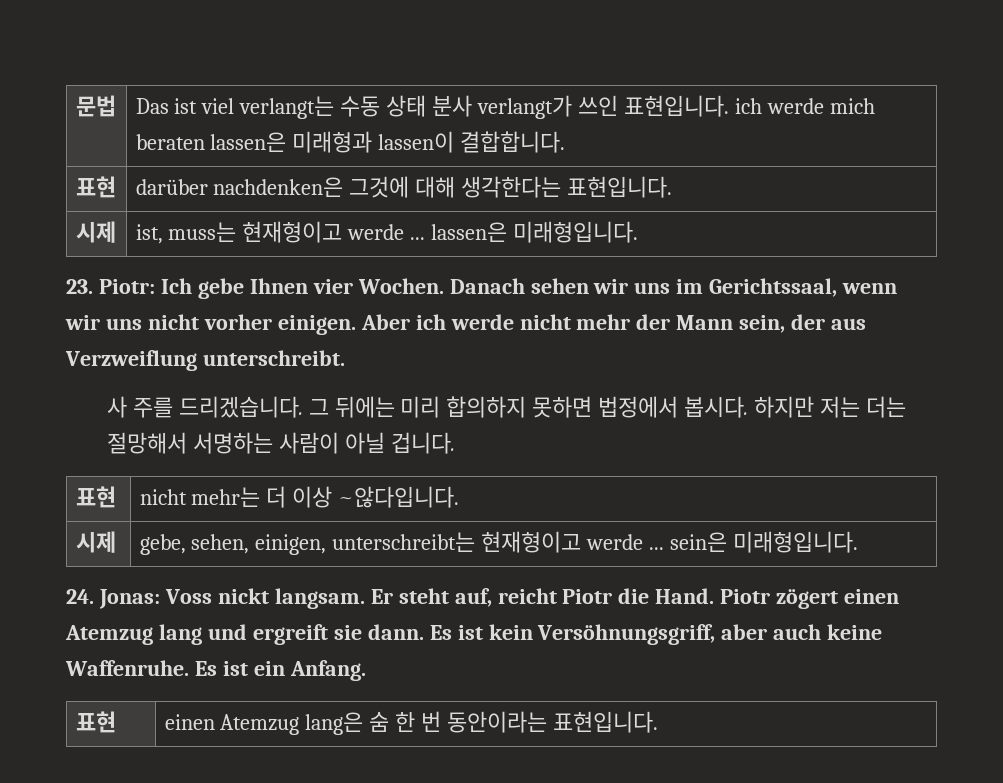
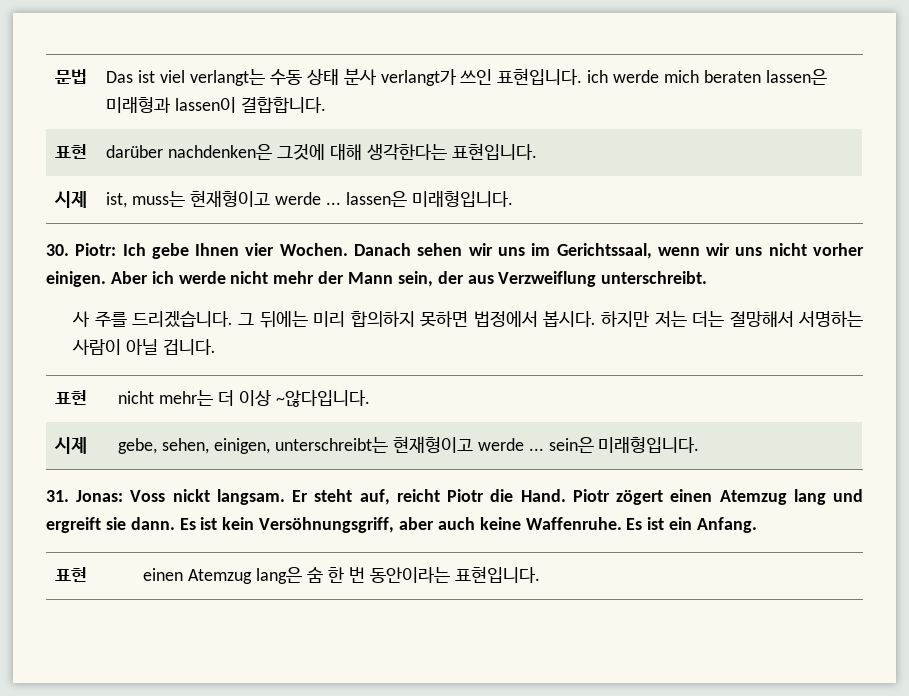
[66,279,93,294] 23. -> [46,244,69,256] 30.
[66,589,94,604] 24. -> [46,490,69,502] 31.

